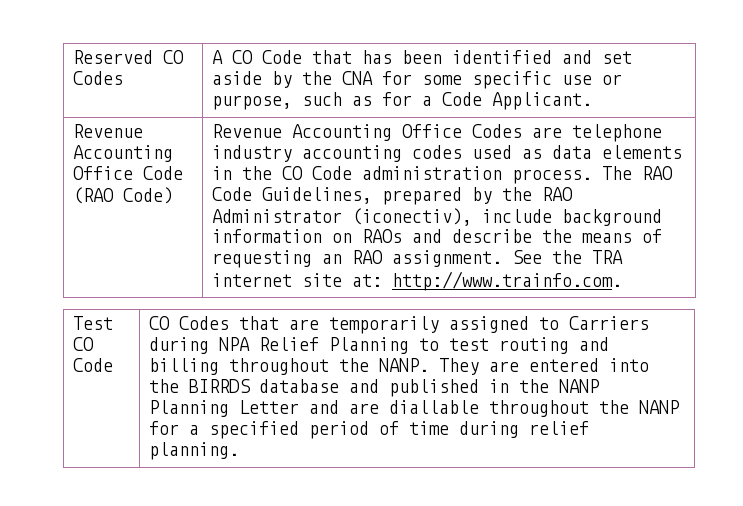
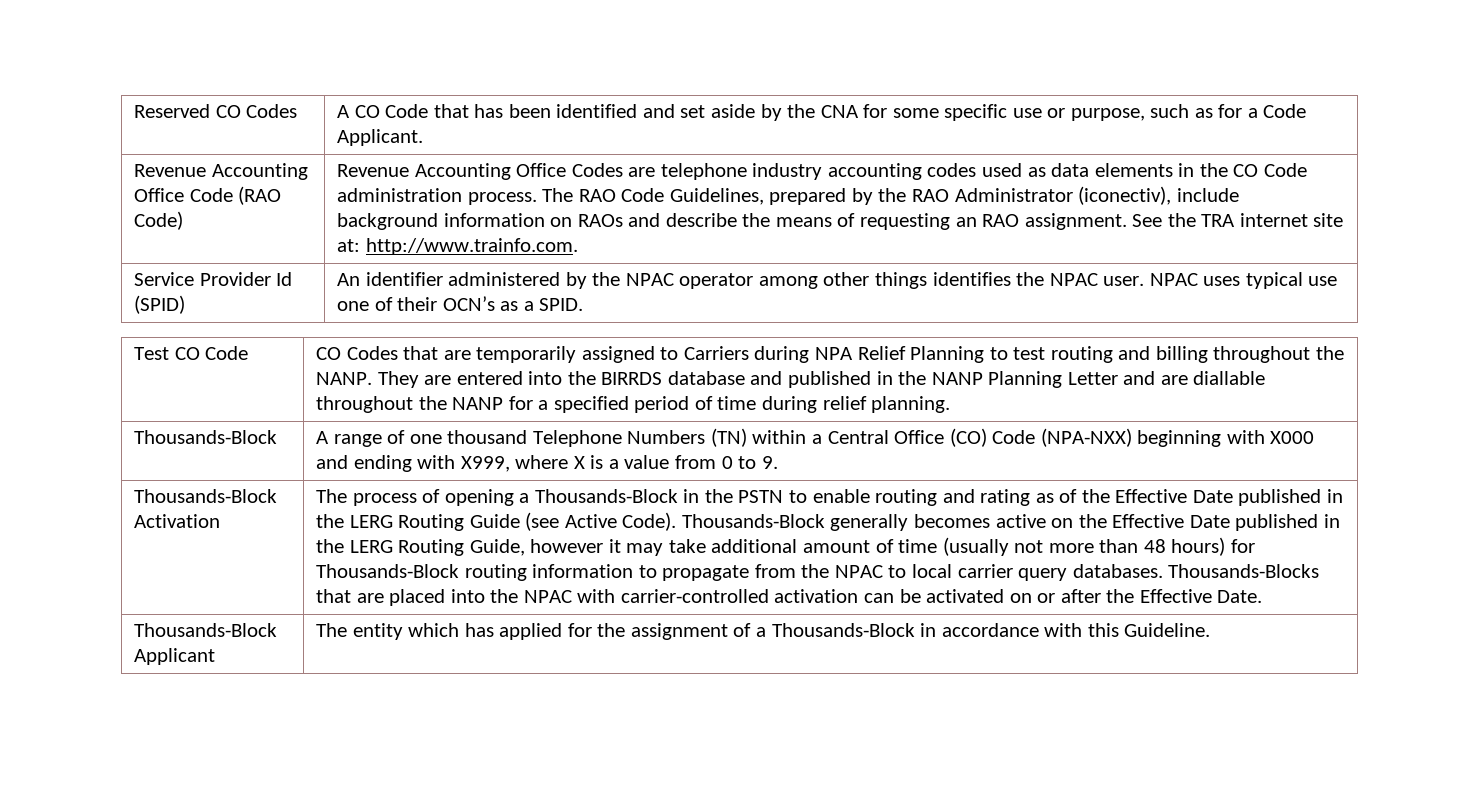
(622, 281) none -> [134,272,293,286] [134,295,186,314] [337,272,1338,289] [337,296,584,311] // Service Provider Id (SPID) | An identifier administered by the NPAC operator among other things identifies the NPAC user. NPAC uses typical use one of their OCN’s as a SPID.
(239, 451) none -> [134,430,278,444] [316,428,1315,447] [316,455,778,472] [134,489,278,503] [134,514,221,528] [316,489,1343,506] [316,512,1340,531] [316,537,1255,556] [316,564,1320,581] [316,589,1263,606] [134,623,278,637] [134,648,216,665] [316,623,1211,640] // Thousands-Block | A range of one thousand Telephone Numbers (TN) within a Central Office (CO) Code (NPA-NXX) beginning with X000 and ending with X999, where X is a value from 0 to 9. // Thousands-Block Activation | The process of opening a Thousands-Block in the PSTN to enable routing and rating as of the Effective Date published in the LERG Routing Guide (see Active Code). Thousands-Block generally becomes active on the Effective Date published in the LERG Routing Guide, however it may take additional amount of time (usually not more than 48 hours) for Thousands-Block routing information to propagate from the NPAC to local carrier query databases. Thousands-Blocks that are placed into the NPAC with carrier-controlled activation can be activated on or after the Effective Date. // Thousands-Block Applicant | The entity which has applied for the assignment of a Thousands-Block in accordance with this Guideline.

